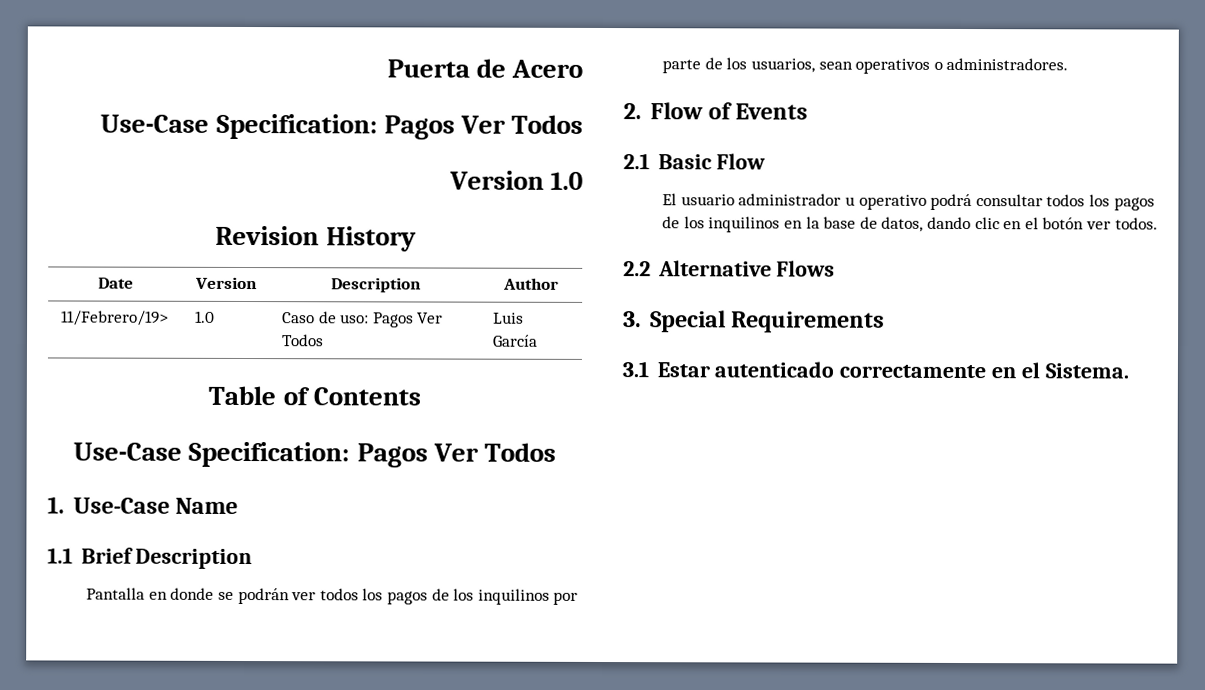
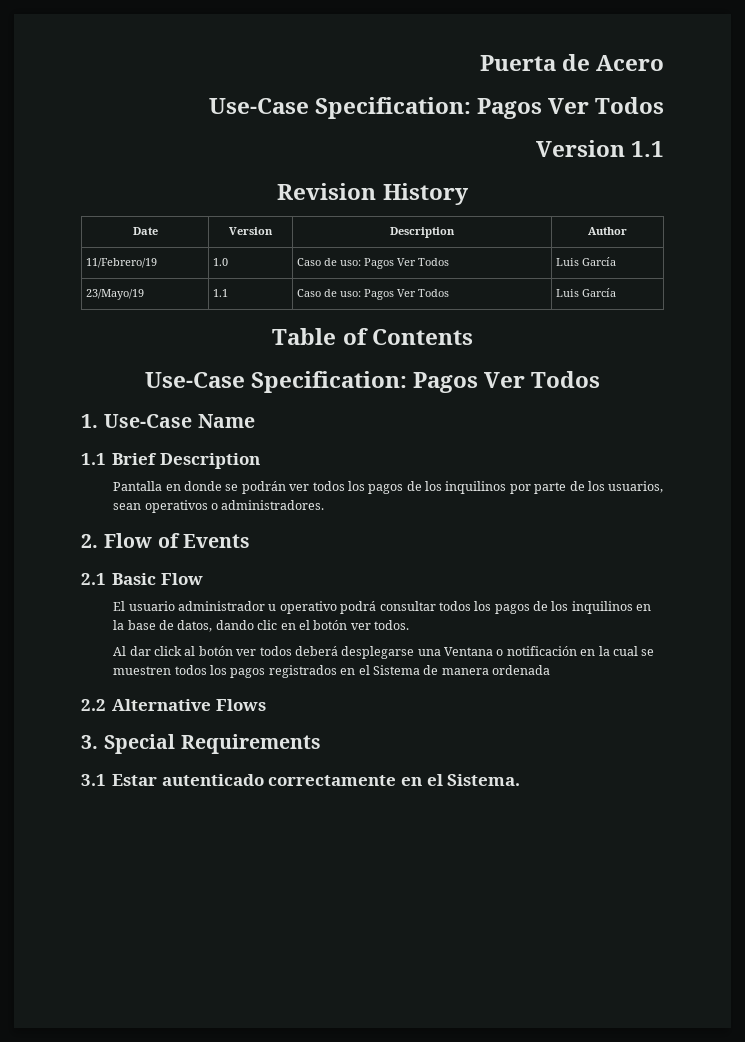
[550,171,583,190] 1.0 -> [631,141,664,157] 1.1
[61,310,170,326] 11/Febrero/19> -> [86,258,158,268] 11/Febrero/19
(539, 340) none -> [86,289,145,300] [213,289,229,297] [297,289,450,300] [556,288,617,297] // 23/Mayo/19 | 1.1 | Caso de uso: Pagos Ver Todos | Luis García
(1158, 223) none -> [113,646,655,659] [113,665,551,678] // Al dar click al botón ver todos deberá desplegarse una Ventana o notificación en la cual se muestren todos los pagos registrados en el Sistema de manera ordenada

